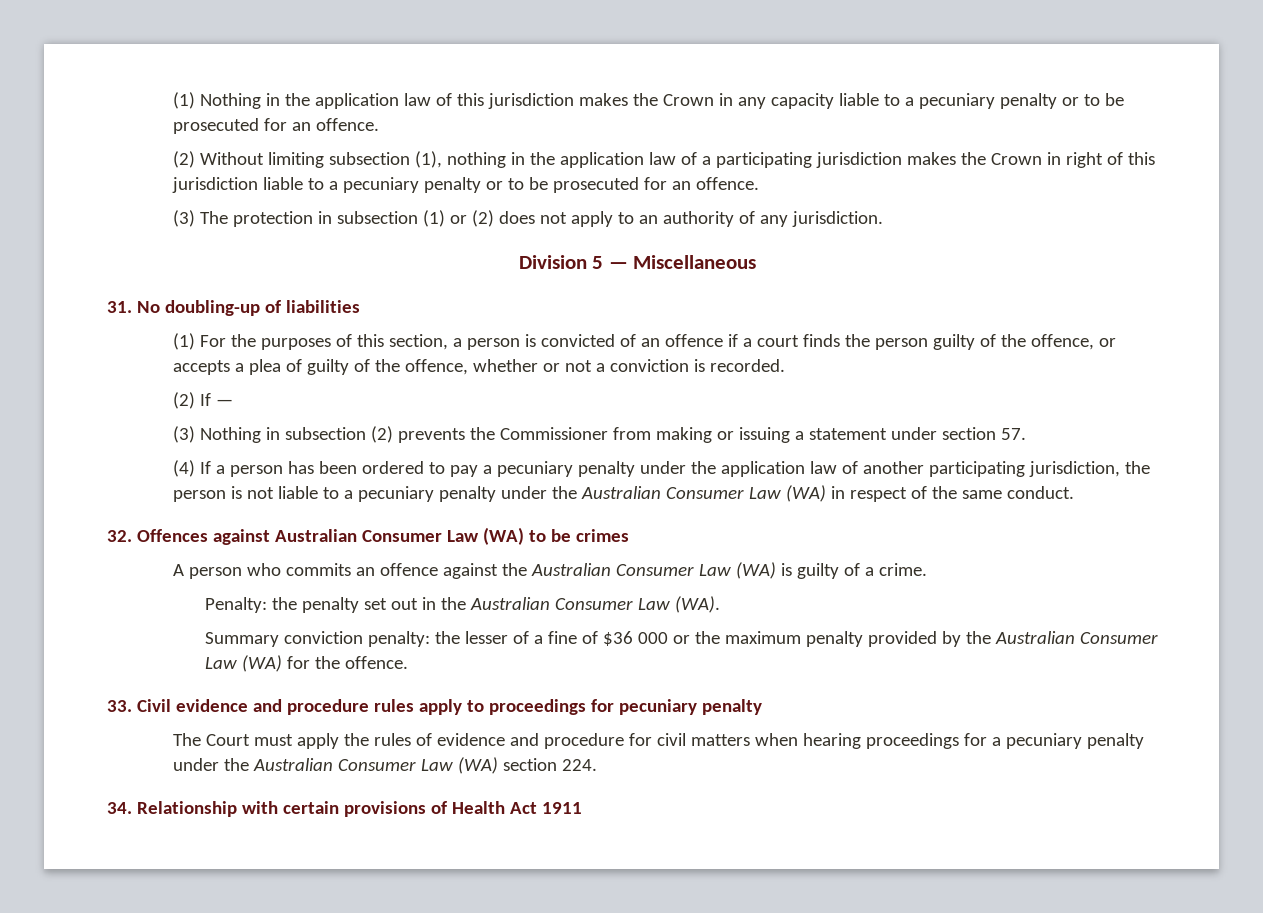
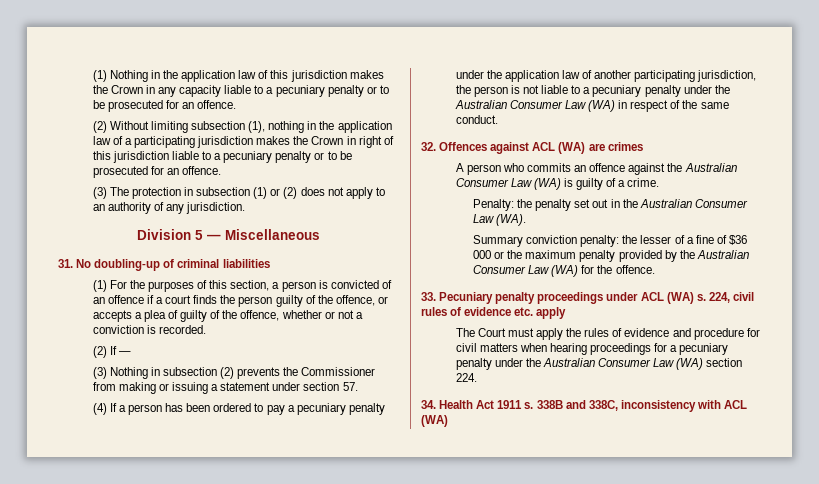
(281, 306) none -> [177,259,220,268] criminal
[274,527,571,545] Australian Consumer Law (WA) to be -> [532,142,605,154] ACL (WA) are
[136,699,762,715] Civil evidence and procedure rules apply to proceedings for pecuniary penalty -> [439,292,754,304] [421,307,567,319] Pecuniary penalty proceedings under ACL (WA) s. 224, civil rules of evidence etc. apply
[136,801,582,817] Relationship with certain provisions of Health Act 1911 -> [439,400,748,412] [421,415,448,427] Health Act 1911 s. 338B and 338C, inconsistency with ACL (WA)

